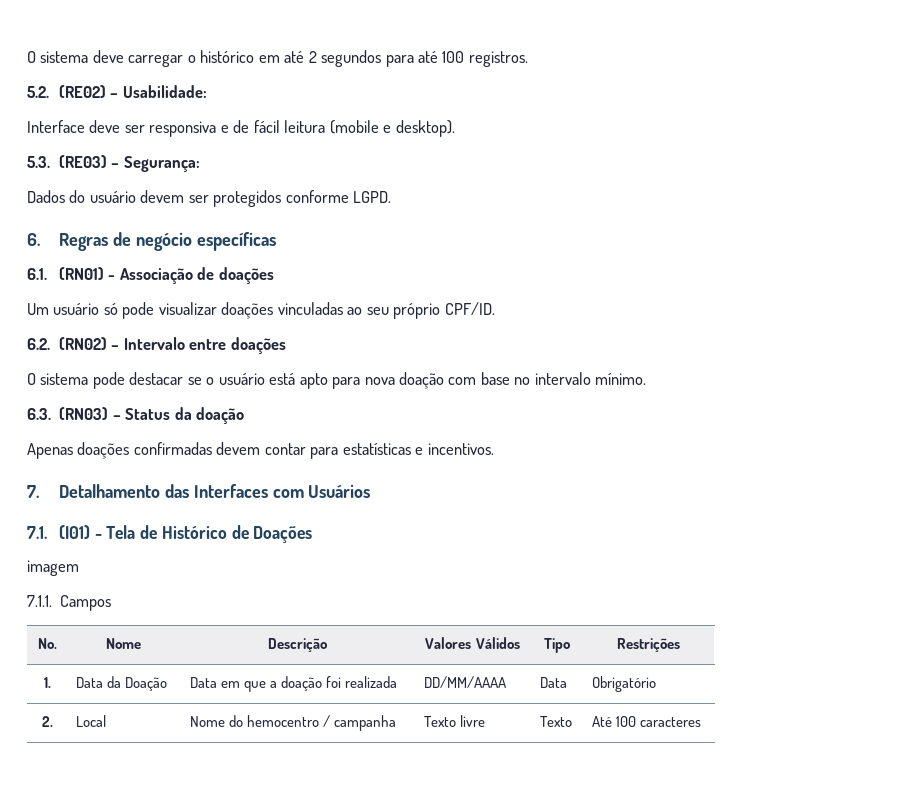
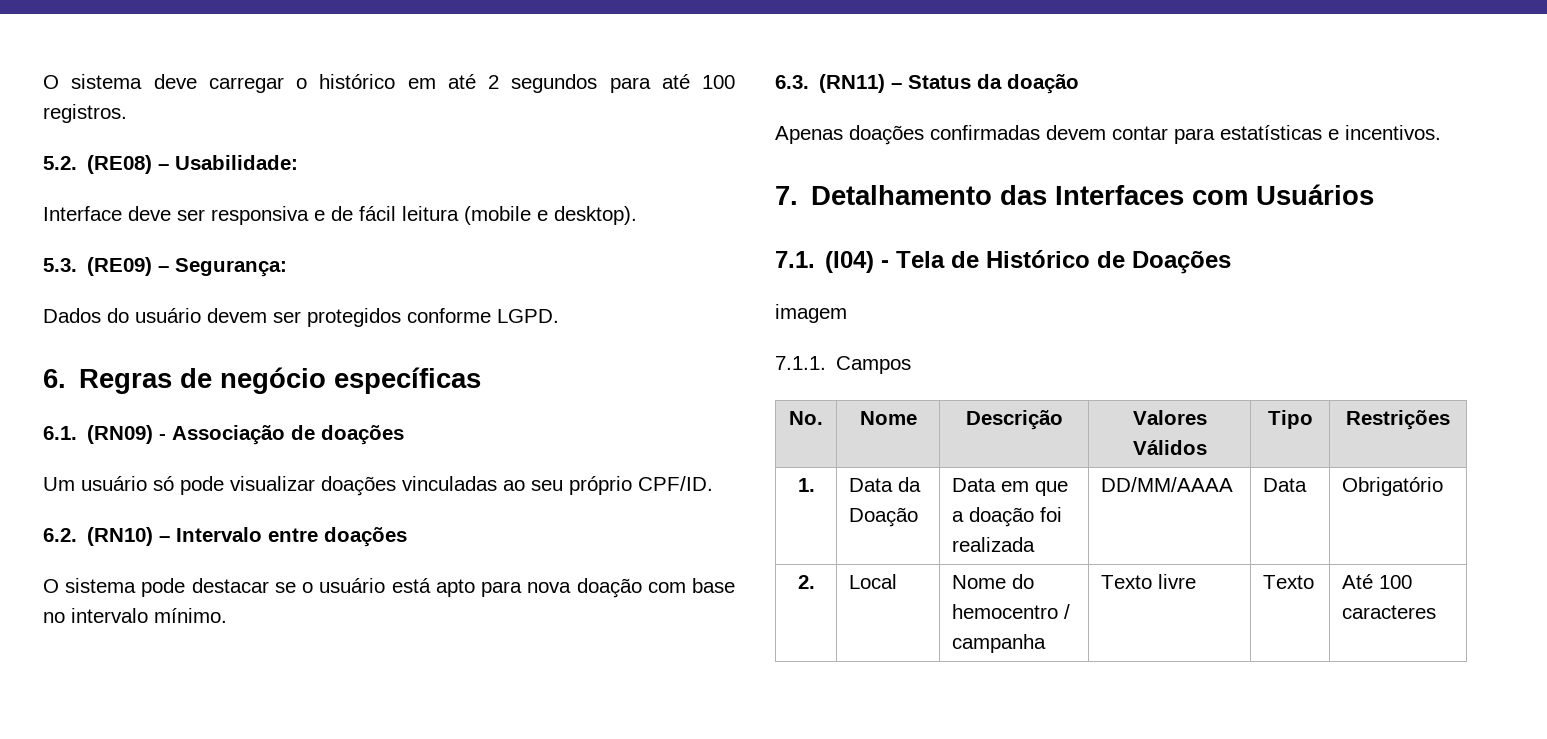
[58,85,106,98] (RE02) -> [87,155,153,174] (RE08)
[58,155,107,168] (RE03) -> [87,257,153,276] (RE09)
[58,267,104,280] (RN01) -> [87,425,154,444] (RN09)
[58,337,107,350] (RN02) -> [87,527,154,546] (RN10)
[59,407,109,420] (RN03) -> [819,74,886,93] (RN11)
[58,525,90,539] (I01) -> [825,251,875,273] (I04)

